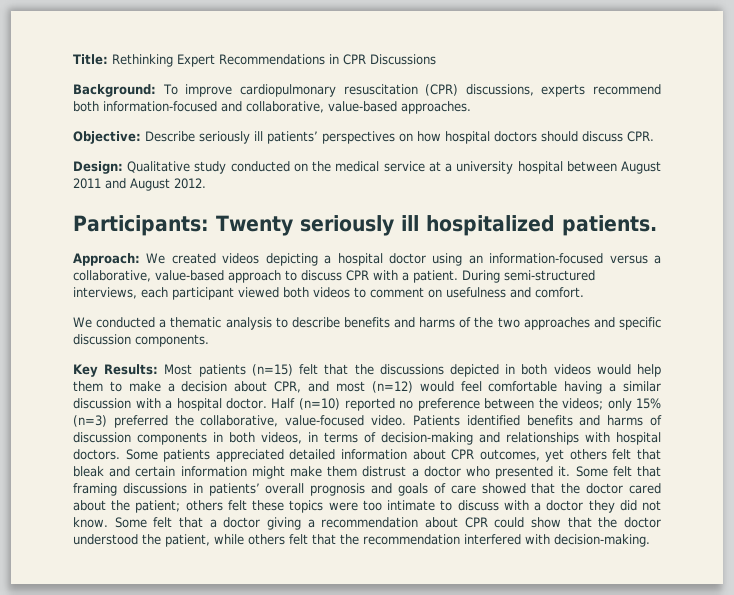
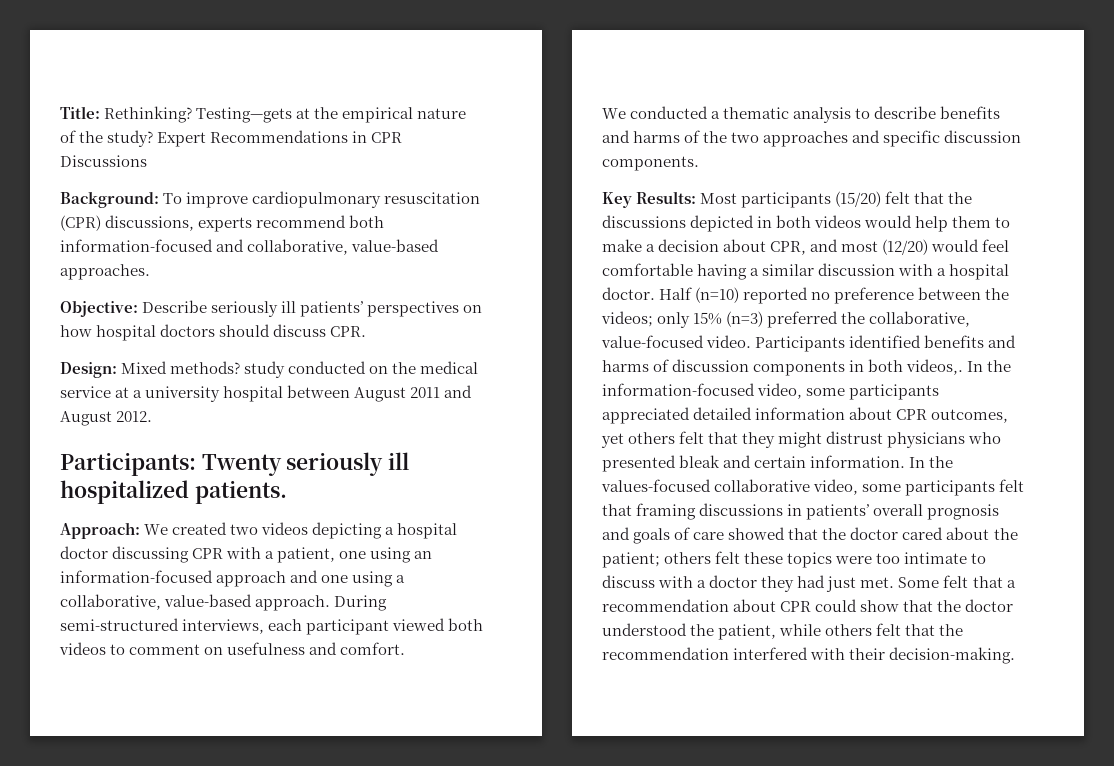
[112,54,173,67] Rethinking -> [104,106,467,123] [60,130,154,147] Rethinking? Testing—gets at the empirical nature of the study?
[127,161,191,173] Qualitative -> [121,361,241,374] Mixed methods?
(216, 258) none -> [230,524,259,535] two
[432,253,661,266] [73,270,458,283] using an information-focused versus a collaborative, value-based approach to discuss CPR with a patient. -> [112,546,433,563] [60,570,406,587] [60,594,331,611] discussing CPR with a patient, one using an information-focused approach and one using a collaborative, value-based approach.
[198,364,293,377] patients (n=15) -> [741,191,882,208] participants (15/20)
[371,381,413,393] (n=12) -> [882,239,929,255] (12/20)
[412,415,460,426] Patients -> [755,336,846,352] Participants
[261,432,661,445] [73,449,211,462] videos, in terms of decision-making and relationships with hospital doctors. Some patients -> [906,359,1012,375] [602,383,940,400] videos,. In the information-focused video, some participants
[73,466,608,479] bleak and certain information might make them distrust a doctor who presented it. Some -> [742,431,1002,448] [602,455,954,472] [601,479,996,496] they might distrust physicians who presented bleak and certain information. In the values-focused collaborative video, some participants
[619,500,662,511] [73,517,108,528] did not know. -> [797,575,895,592] had just met.
[223,517,315,530] doctor giving a -> (1016, 584) none
(550, 539) none -> [849,648,886,660] their

